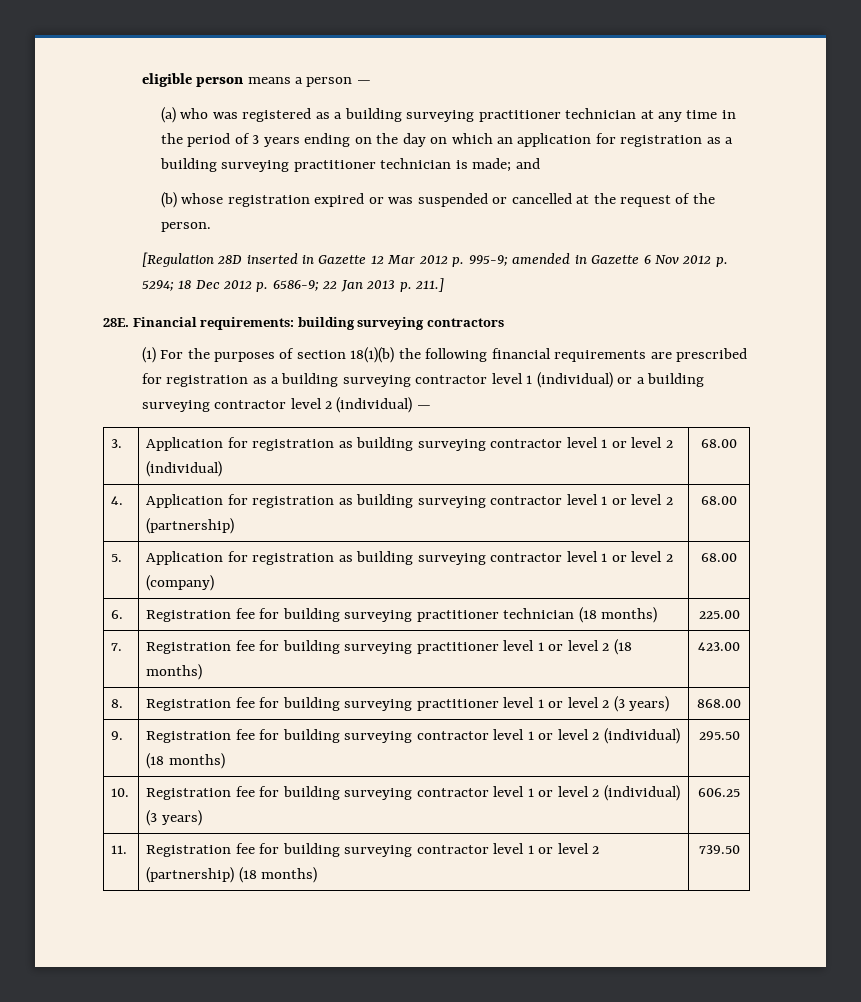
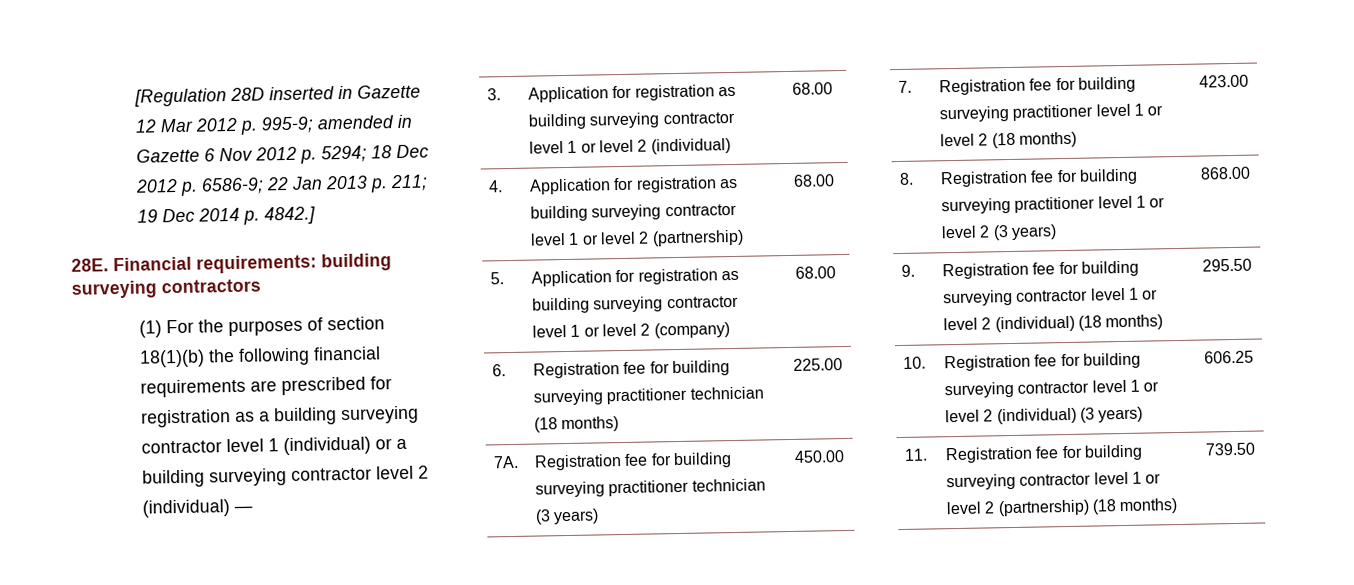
[141,73,371,87] [160,107,736,123] [160,133,734,147] [159,158,540,172] [160,192,715,208] [160,222,211,232] eligible person means a person — // (a) who was registered as a building surveying practitioner technician at any time in the period of 3 years ending on the day on which an application for registration as a building surveying practitioner technician is made; and // (b) whose registration expired or was suspended or cancelled at the request of the person. // -> (134, 97) none
[415,278,445,292] 211.] -> [390,174,429,192] [137,206,317,225] 211; 19 Dec 2014 p. 4842.]
(740, 614) none -> [493,455,520,469] [534,452,733,471] [535,478,766,498] [535,508,600,525] [793,450,845,463] // 7A. | Registration fee for building surveying practitioner technician (3 years) | 450.00

